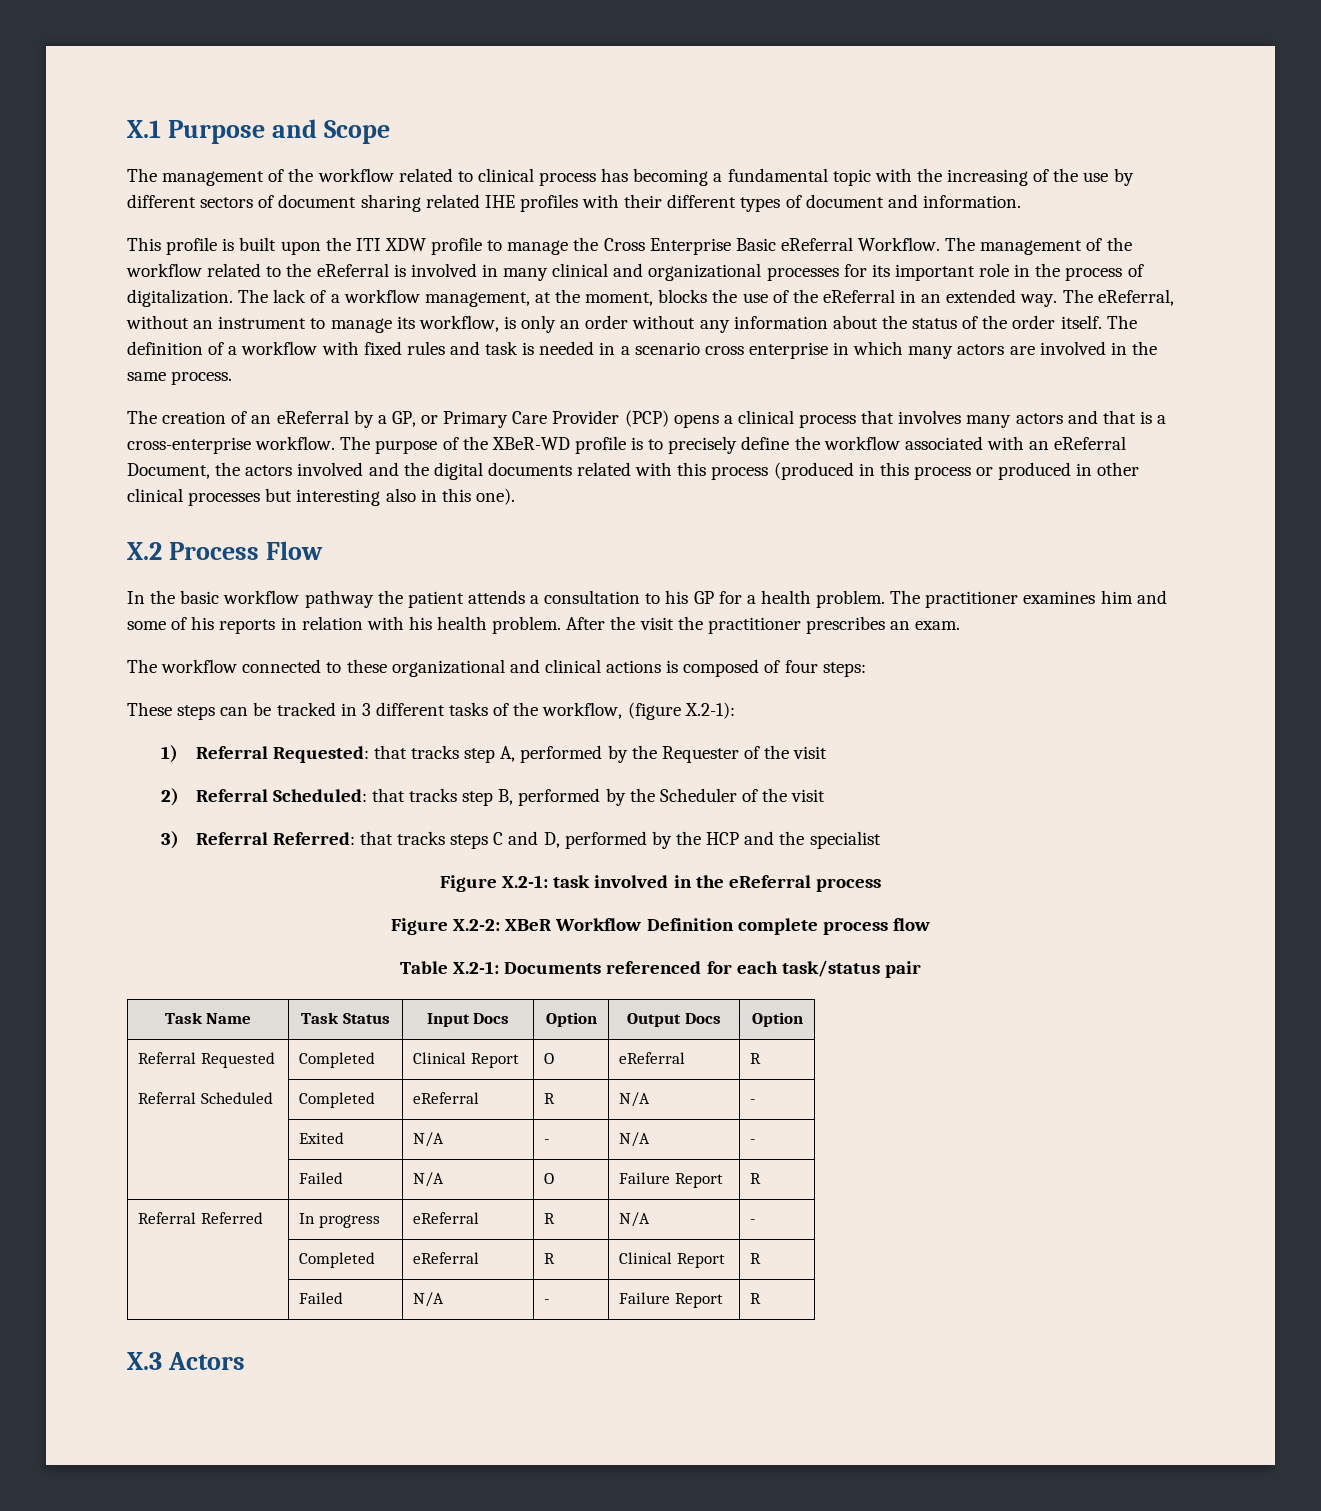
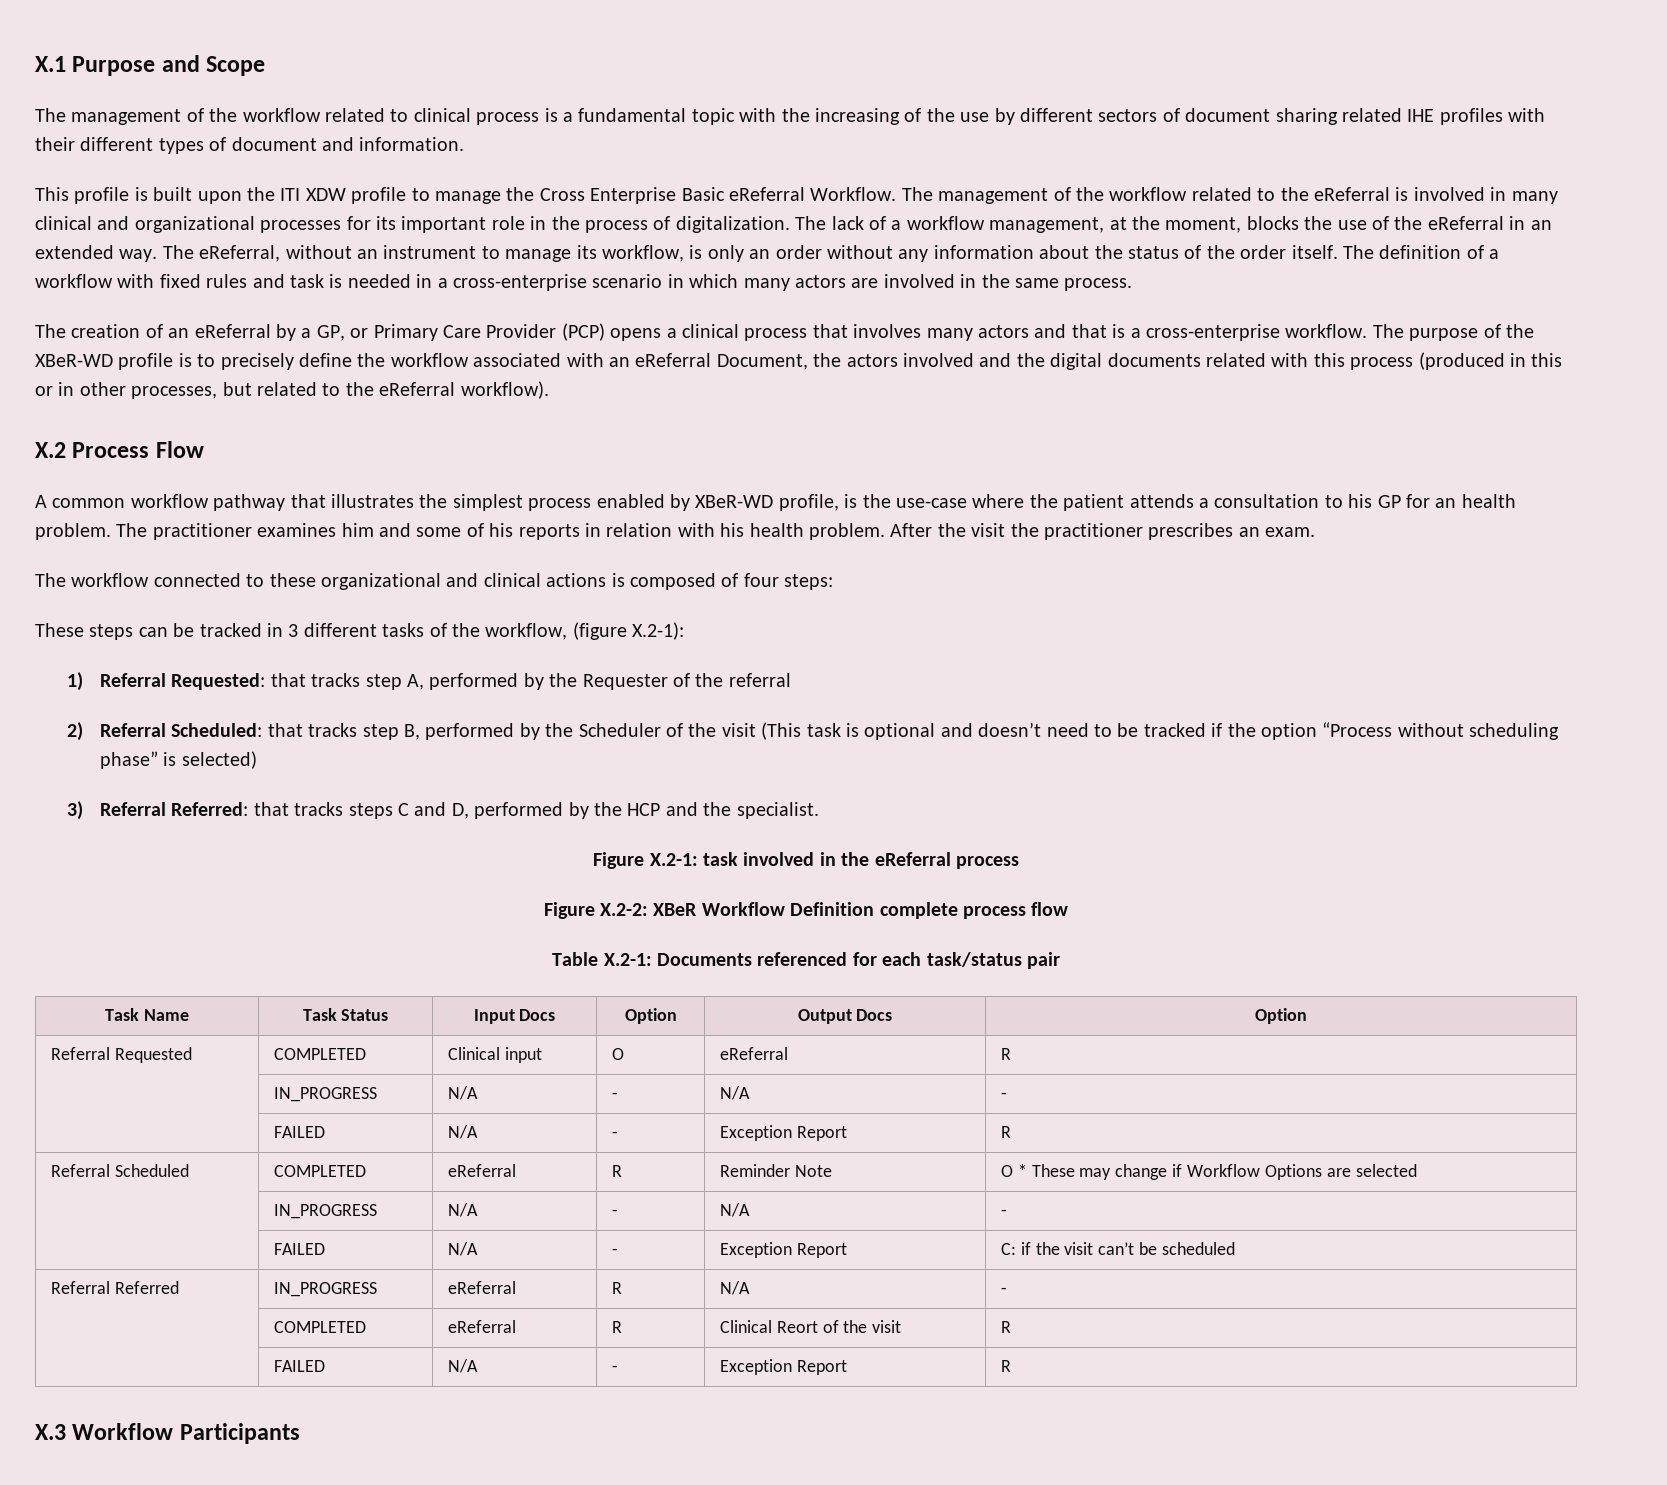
[601,168,709,186] has becoming -> [544,108,558,122] is
[634,342,828,359] scenario cross enterprise -> [452,274,663,291] cross-enterprise scenario
[913,462,1140,480] [127,488,515,506] [127,541,323,560] [127,590,374,608] process or produced in other clinical processes but interesting also in this one). // X.2 Process Flow // In the basic workflow pathway -> [35,381,549,399] [35,441,204,458] [35,494,1025,511] or in other processes, but related to the eReferral workflow). // X.2 Process Flow // A common workflow pathway that illustrates the simplest process enabled by XBeR-WD profile, is the use-case where
[746,595,756,604] a -> [1435,498,1457,508] an
[793,746,828,759] visit -> [728,673,791,687] referral
(826, 795) none -> [761,722,1560,740] [99,751,257,769] (This task is optional and doesn’t need to be tracked if the option “Process without scheduling phase” is selected)
[809,831,881,849] specialist -> [736,802,819,819] specialist.
[299,1052,376,1068] [413,1052,520,1068] Completed | Clinical Report -> [273,1048,366,1060] [447,1047,542,1063] COMPLETED | Clinical input
[138,1092,274,1104] [299,1092,376,1108] [413,1092,480,1104] [544,1093,556,1104] [619,1092,651,1107] [750,1099,757,1104] [299,1132,345,1144] [413,1132,445,1147] [544,1139,551,1144] [619,1132,651,1147] [750,1139,757,1144] [299,1172,344,1184] [413,1172,445,1187] [544,1173,555,1184] [619,1172,724,1188] [750,1173,762,1184] [138,1212,264,1224] [299,1213,381,1228] [413,1212,480,1224] [544,1213,556,1224] [619,1212,651,1227] [750,1219,757,1224] [299,1252,376,1268] Referral Scheduled | Completed | eReferral | R | N/A | - // | Exited | N/A | - | N/A | - // | Failed | N/A | O | Failure Report | R // Referral Referred | In progress | eReferral | R | N/A | - // | Completed -> [273,1087,377,1102] [447,1086,478,1100] [611,1092,618,1099] [719,1086,750,1100] [1000,1092,1007,1099] [273,1126,325,1138] [447,1125,478,1139] [611,1131,618,1138] [719,1125,847,1141] [1000,1126,1011,1138] [50,1164,189,1177] [273,1165,366,1177] [447,1164,516,1177] [611,1165,622,1177] [719,1164,832,1177] [1000,1164,1417,1180] [273,1204,377,1219] [447,1203,478,1217] [611,1209,618,1216] [719,1203,750,1217] [1000,1209,1007,1216] [273,1243,325,1255] [447,1242,478,1256] [611,1248,618,1255] [719,1242,847,1258] [1000,1242,1236,1255] [50,1281,179,1294] [273,1282,377,1297] [447,1281,516,1294] [611,1282,622,1294] [719,1281,750,1295] [1000,1287,1007,1294] [273,1321,366,1333] | IN_PROGRESS | N/A | - | N/A | - // | FAILED | N/A | - | Exception Report | R // Referral Scheduled | COMPLETED | eReferral | R | Reminder Note | O * These may change if Workflow Options are selected // | IN_PROGRESS | N/A | - | N/A | - // | FAILED | N/A | - | Exception Report | C: if the visit can’t be scheduled // Referral Referred | IN_PROGRESS | eReferral | R | N/A | - // | COMPLETED
[677,1253,726,1268] [750,1253,762,1264] [299,1292,344,1304] [413,1292,445,1307] [544,1299,551,1304] [619,1292,671,1304] Report | R // | Failed | N/A | - | Failure -> [776,1320,902,1333] [1000,1321,1011,1333] [273,1360,325,1372] [447,1359,478,1373] [611,1365,618,1372] [719,1359,792,1375] Reort of the visit | R // | FAILED | N/A | - | Exception
[167,1352,245,1370] Actors -> [72,1423,300,1444] Workflow Participants

